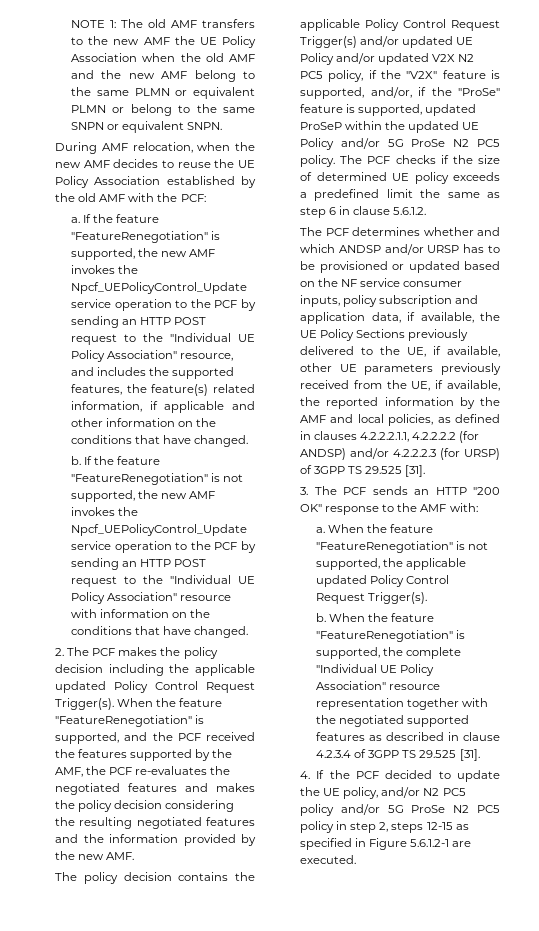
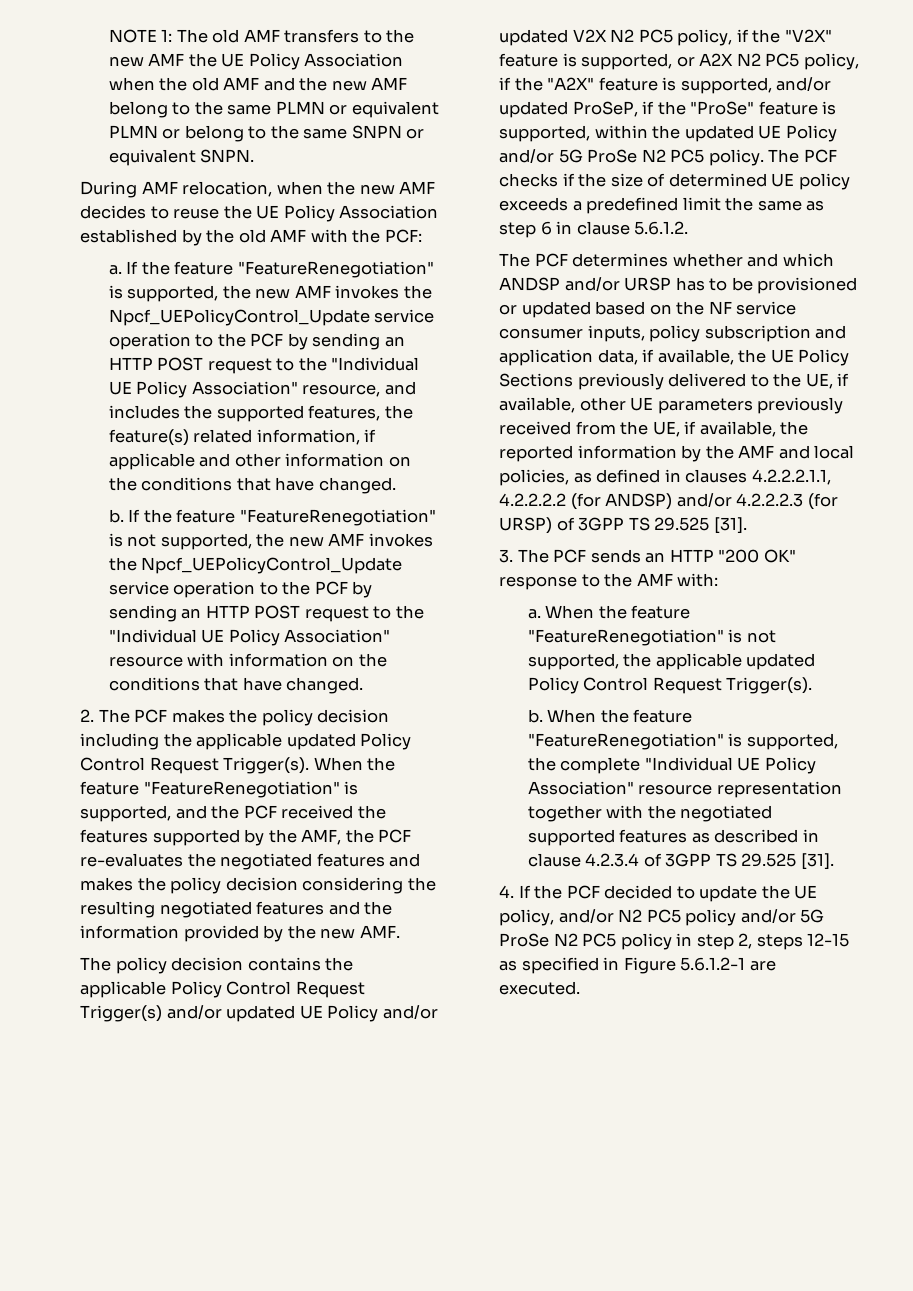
[370,87,412,98] and/or, -> [676,53,859,70] [499,77,832,94] [499,101,638,118] or A2X N2 PC5 policy, if the "A2X" feature is supported, and/or updated ProSeP,
[425,104,477,116] [300,122,343,130] updated ProSeP -> (591, 133) none

